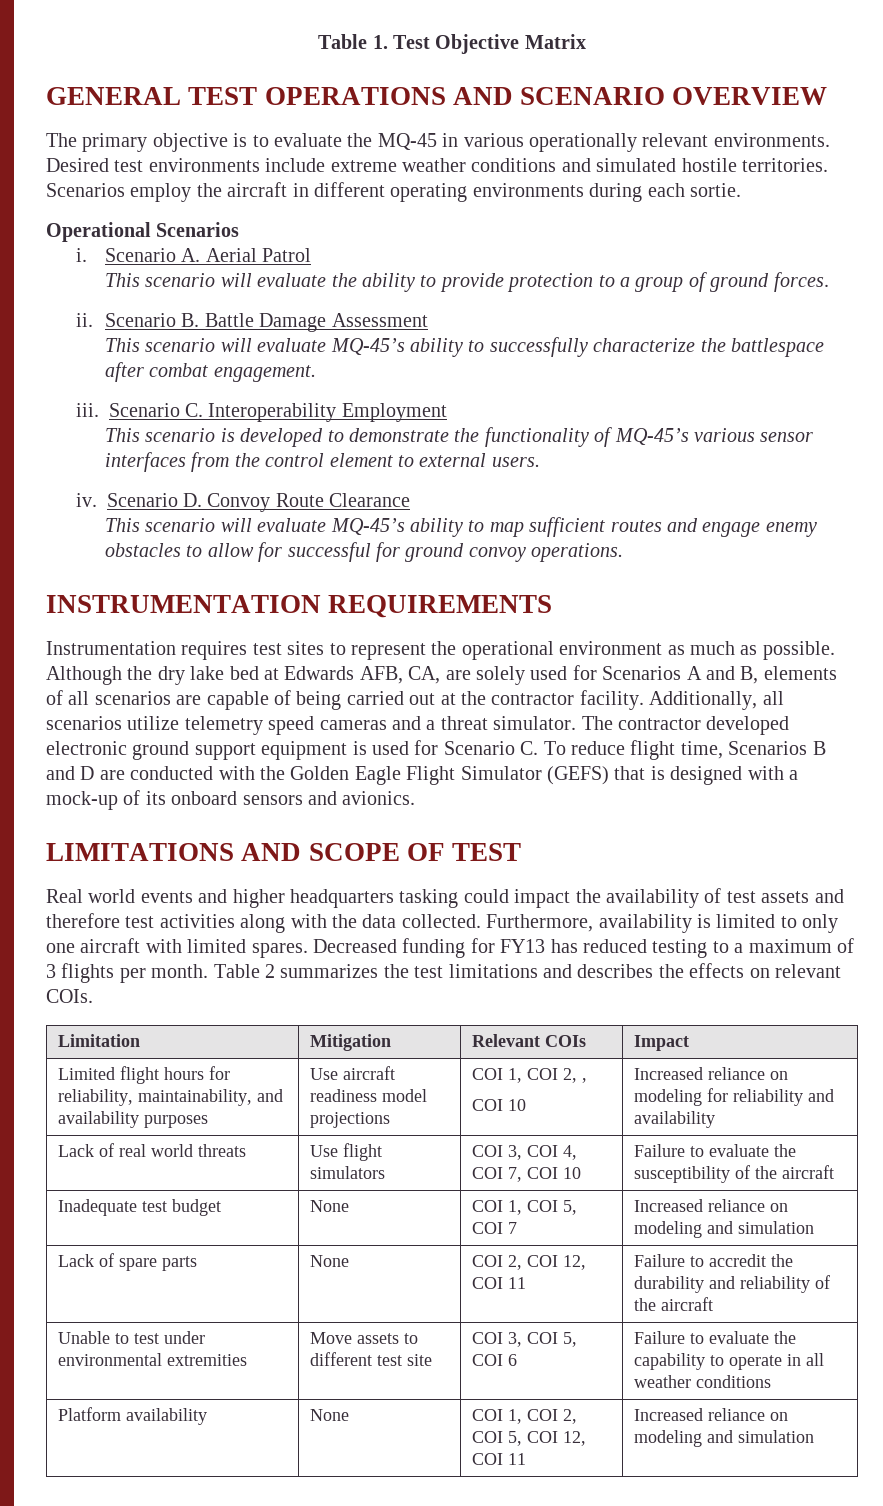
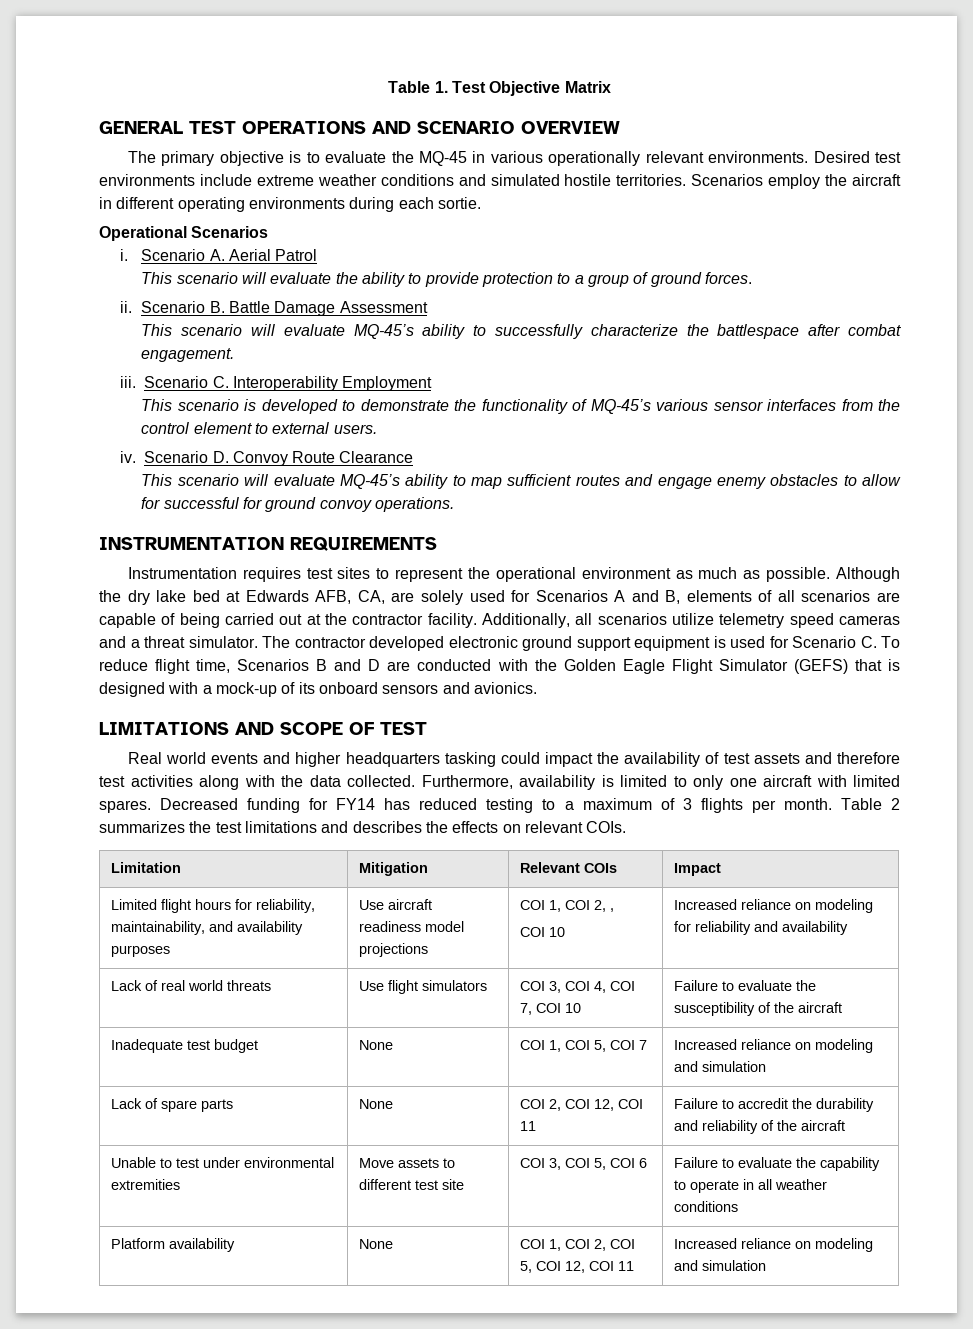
[500,939,546,953] FY13 -> [336,798,376,810] FY14

